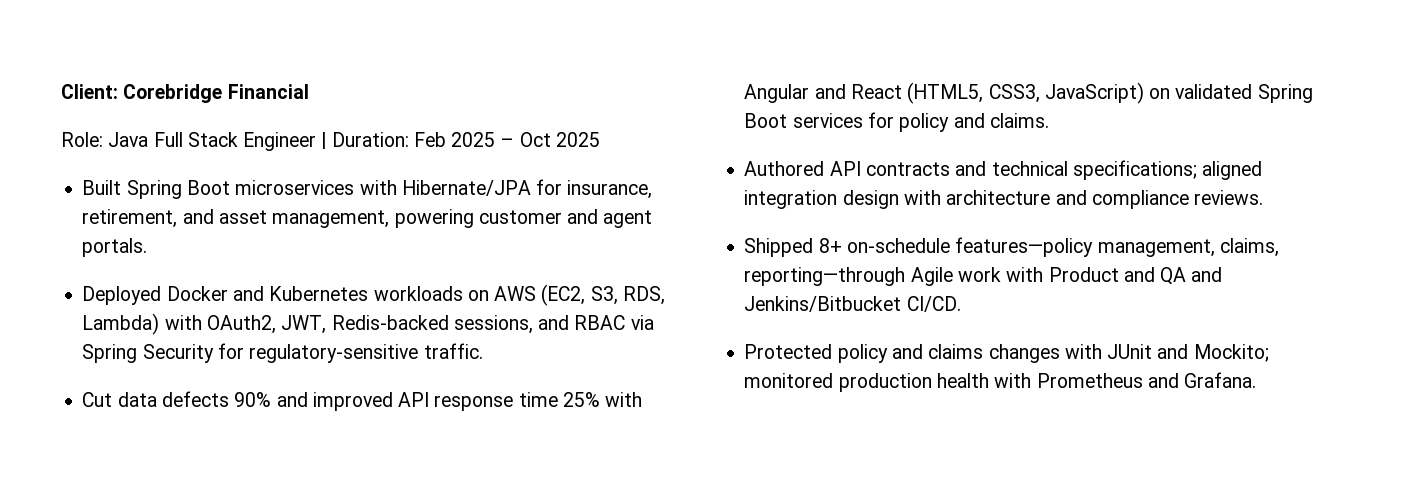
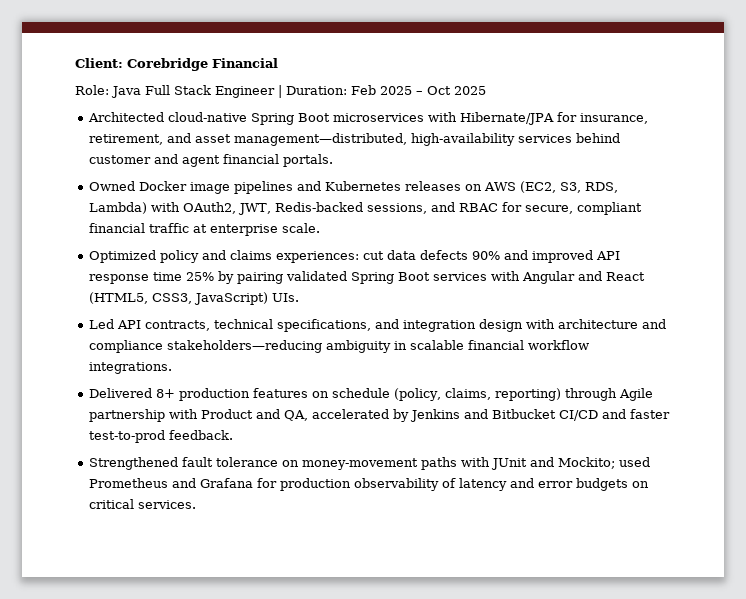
[82,180,122,195] Built -> [87,112,247,122] Architected cloud-native
[272,209,474,228] management, powering -> [233,133,620,146] management—distributed, high-availability services behind
(653, 219) none -> [222,154,279,164] financial
[82,286,228,305] Deployed Docker -> [88,181,293,194] Owned Docker image pipelines
[373,286,463,301] workloads -> [404,181,461,191] releases
[630,315,654,330] [82,343,483,363] [82,392,113,407] via Spring Security for regulatory-sensitive traffic. // Cut -> [501,202,642,215] [88,223,320,236] [88,250,384,263] for secure, compliant financial traffic at enterprise scale. // Optimized policy and claims experiences: cut
(600, 399) none -> [217,271,487,284] by pairing validated Spring Boot services
[1149,84,1313,103] [744,112,1049,132] [744,160,1263,180] on validated Spring Boot services for policy and claims. // Authored API contracts and technical specifications; aligned -> [271,293,299,302] [88,319,399,332] UIs. // Led API contracts, technical specifications, and
[1194,190,1264,205] [744,237,1279,257] [744,267,1223,286] [744,296,961,312] [744,344,1269,363] [744,372,1257,392] reviews. // Shipped 8+ on-schedule features—policy management, claims, reporting—through Agile work with Product and QA and Jenkins/Bitbucket CI/CD. // Protected policy and claims changes with JUnit and Mockito; monitored production health with Prometheus and Grafana. -> [166,340,589,353] [88,362,172,374] [88,388,653,401] [88,409,670,422] [88,430,233,443] [88,457,650,470] [88,478,649,491] [88,499,196,509] stakeholders—reducing ambiguity in scalable financial workflow integrations. // Delivered 8+ production features on schedule (policy, claims, reporting) through Agile partnership with Product and QA, accelerated by Jenkins and Bitbucket CI/CD and faster test-to-prod feedback. // Strengthened fault tolerance on money-movement paths with JUnit and Mockito; used Prometheus and Grafana for production observability of latency and error budgets on critical services.

